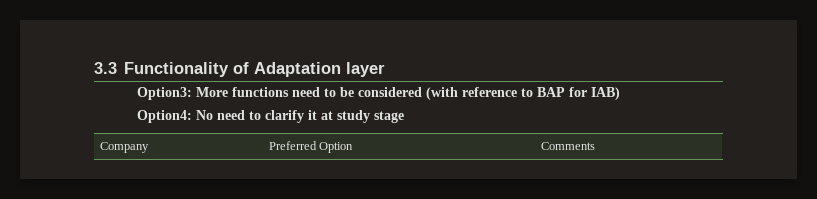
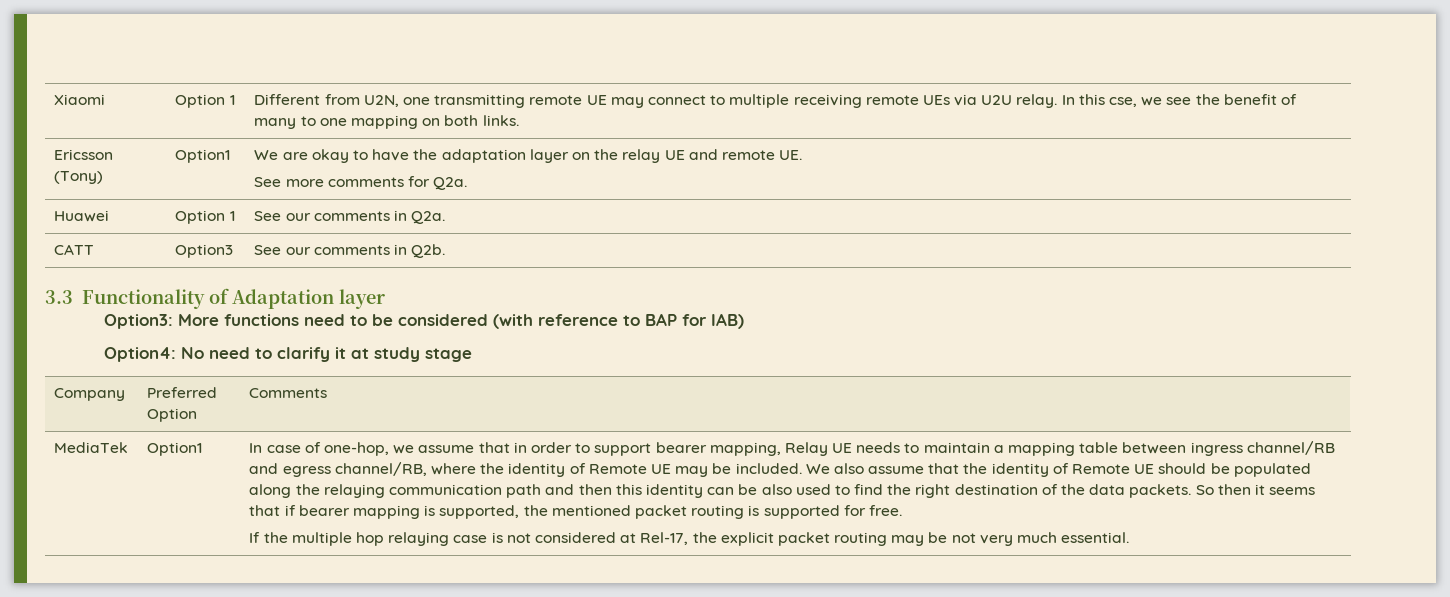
(94, 68) none -> [54,94,106,105] [175,94,235,108] [254,94,1297,108] [254,115,519,129] [54,149,114,160] [54,171,104,184] [175,149,231,163] [254,149,803,163] [254,176,468,190] [54,210,110,222] [175,210,235,224] [254,210,446,224] [54,244,95,255] [175,244,234,258] [254,244,446,258] Xiaomi | Option 1 | Different from U2N, one transmitting remote UE may connect to multiple receiving remote UEs via U2U relay. In this cse, we see the benefit of many to one mapping on both links. // Ericsson (Tony) | Option1 | We are okay to have the adaptation layer on the relay UE and remote UE. // See more comments for Q2a. // Huawei | Option 1 | See our comments in Q2a. // CATT | Option3 | See our comments in Q2b. //
(595, 146) none -> [54,442,129,453] [147,442,203,456] [249,441,1335,456] [249,462,1311,477] [249,484,1316,498] [249,505,902,519] [249,532,1130,546] // MediaTek | Option1 | In case of one-hop, we assume that in order to support bearer mapping, Relay UE needs to maintain a mapping table between ingress channel/RB and egress channel/RB, where the identity of Remote UE may be included. We also assume that the identity of Remote UE should be populated along the relaying communication path and then this identity can be also used to find the right destination of the data packets. So then it seems that if bearer mapping is supported, the mentioned packet routing is supported for free. // If the multiple hop relaying case is not considered at Rel-17, the explicit packet routing may be not very much essential.

